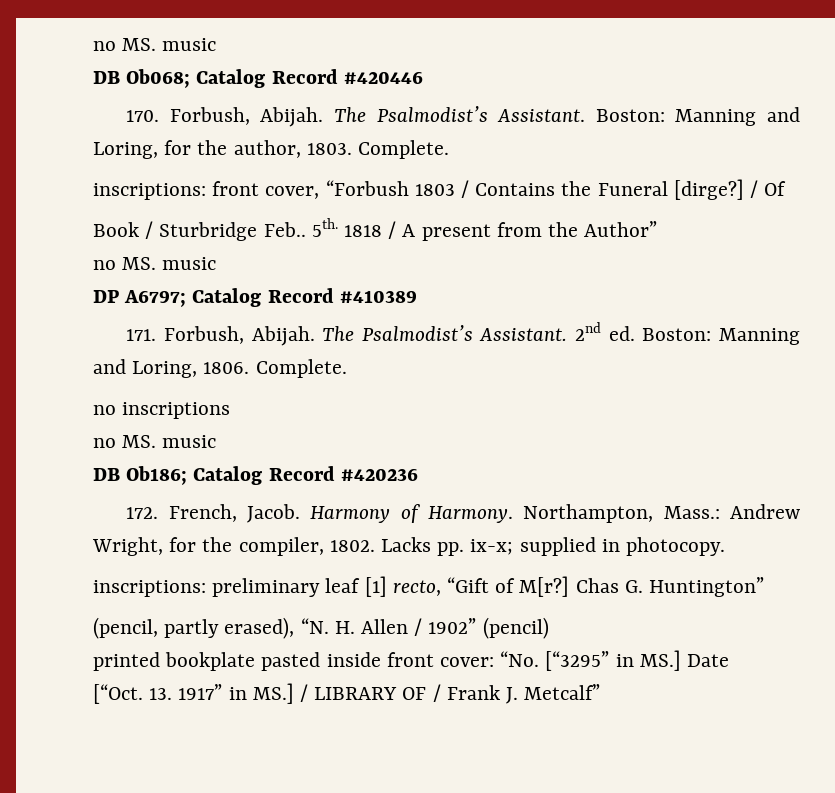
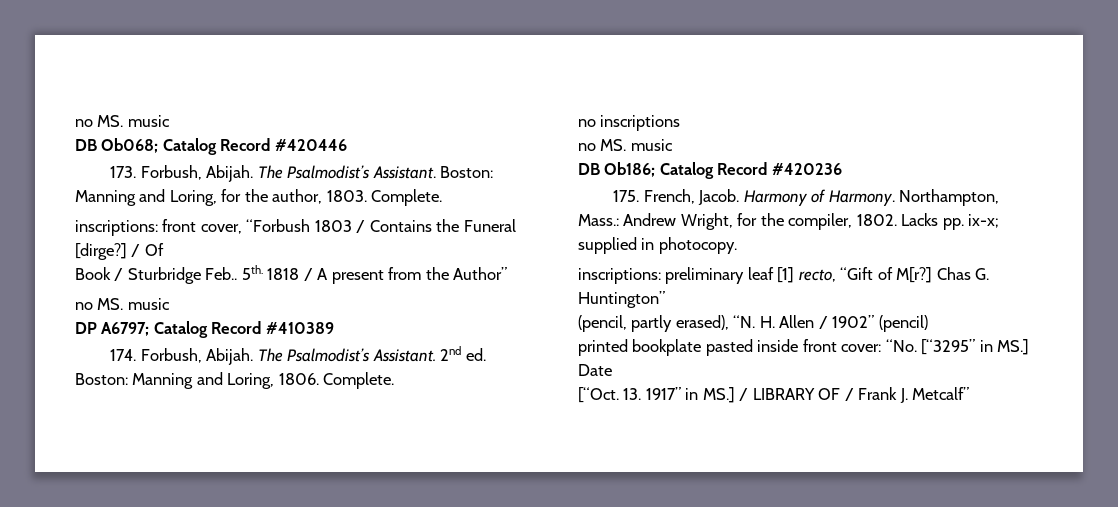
[126,110,160,122] 170. -> [110,166,137,178] 173.
[126,329,157,341] 171. -> [110,349,137,361] 174.
[126,507,159,519] 172. -> [613,190,640,202] 175.

